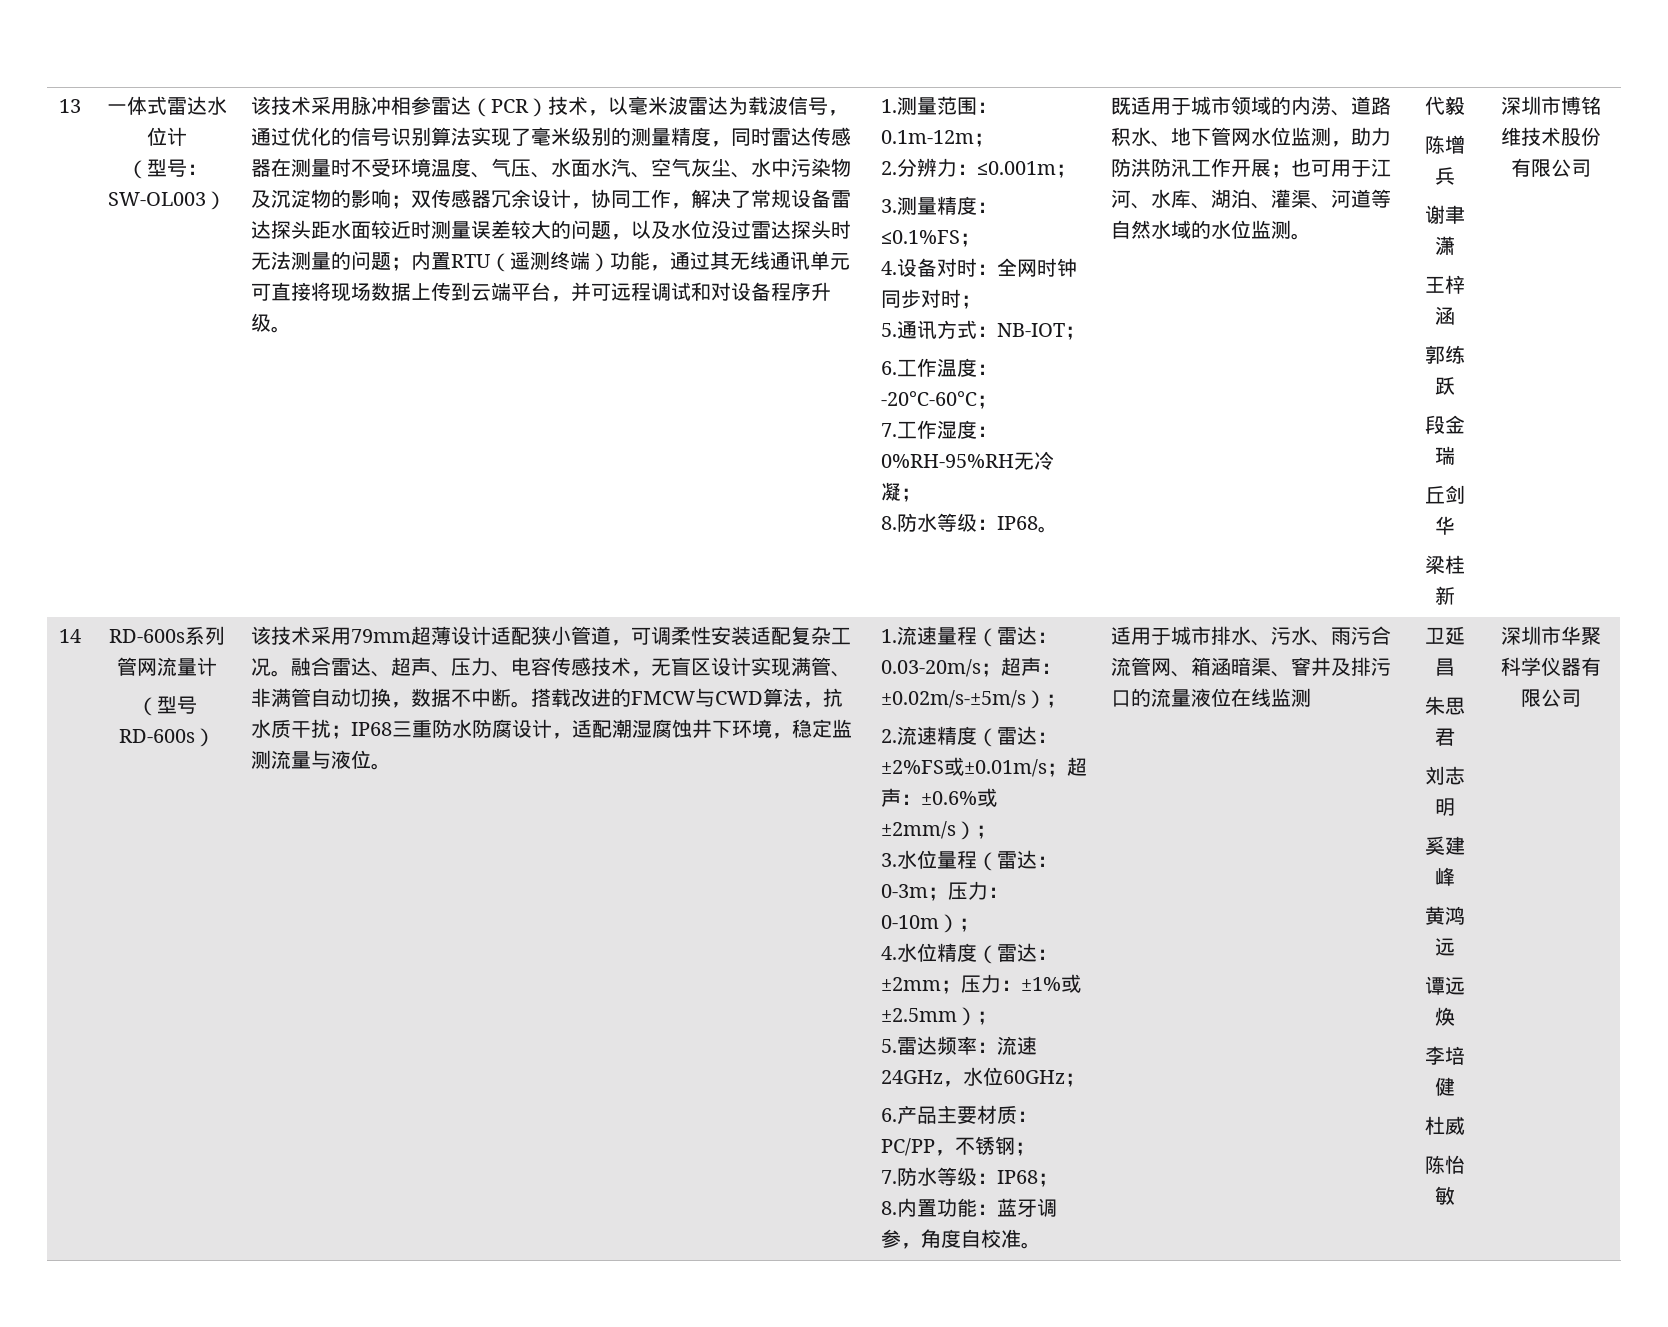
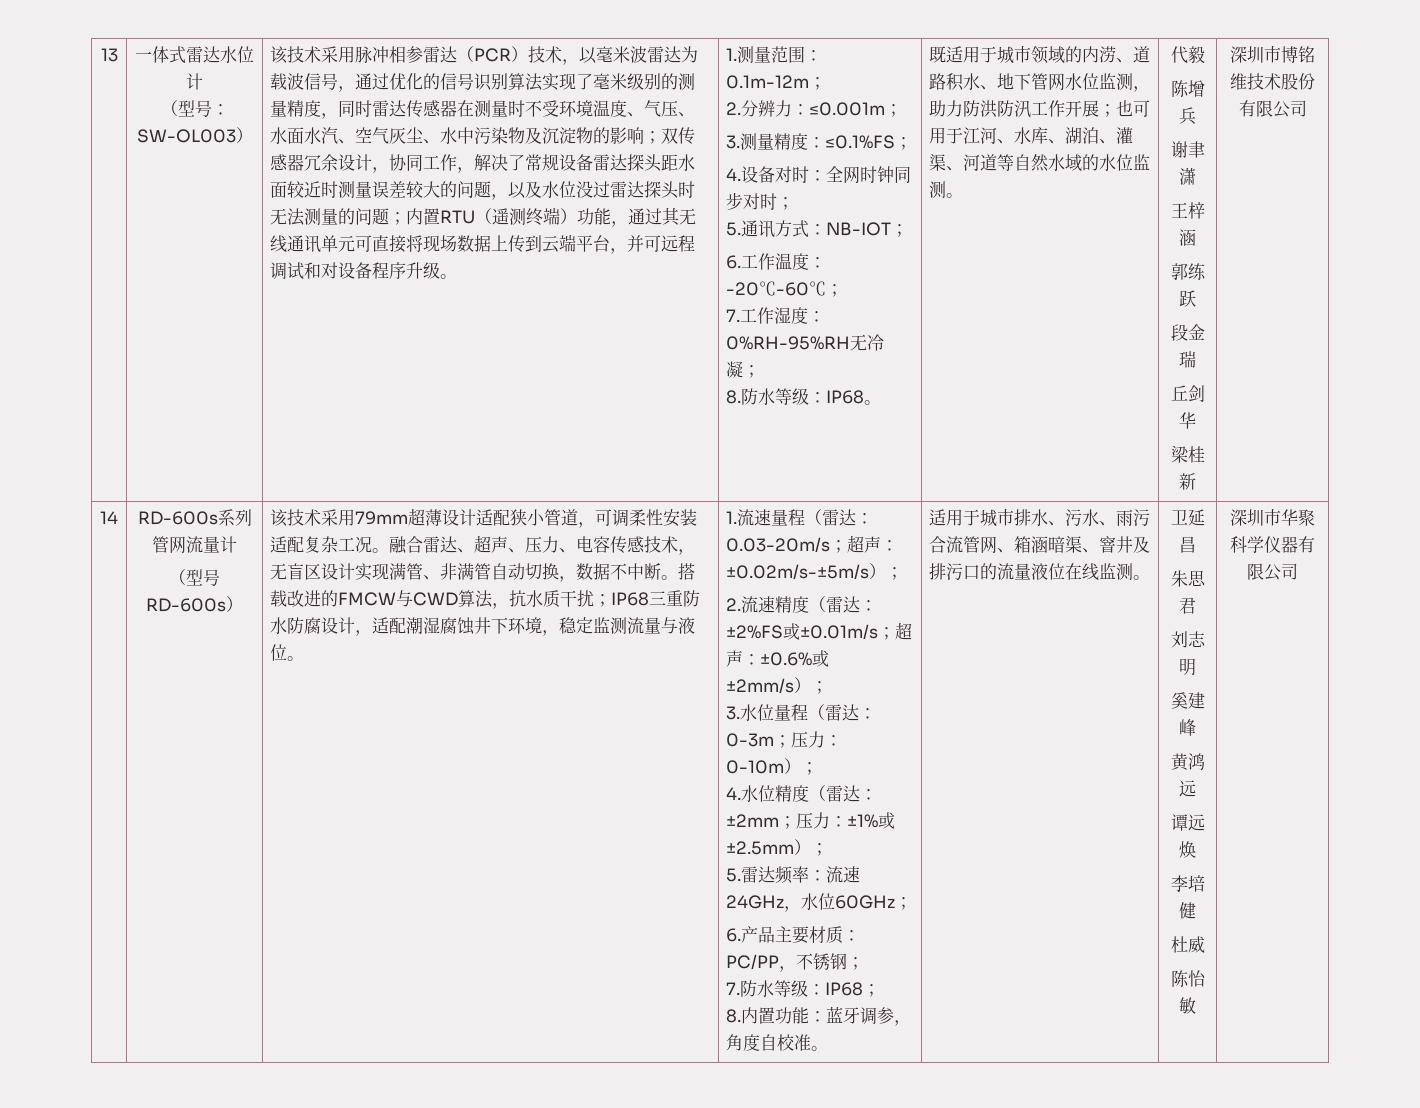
(1312, 697) none -> [1133,575,1151,580] 。

